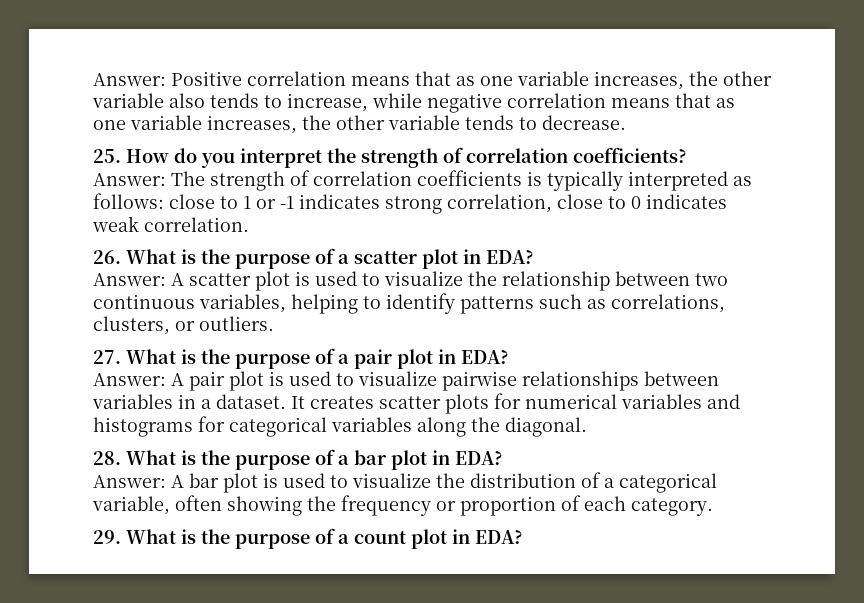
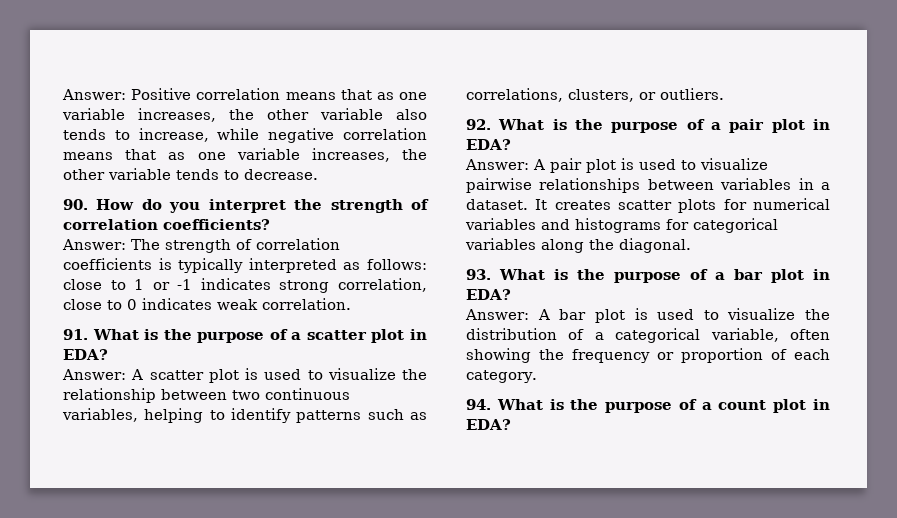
[93,149,121,163] 25. -> [63,199,88,210] 90.
[93,250,121,264] 26. -> [63,329,88,340] 91.
[93,350,121,364] 27. -> [466,119,491,130] 92.
[93,451,121,465] 28. -> [466,269,491,280] 93.
[93,530,121,544] 29. -> [466,399,491,410] 94.

